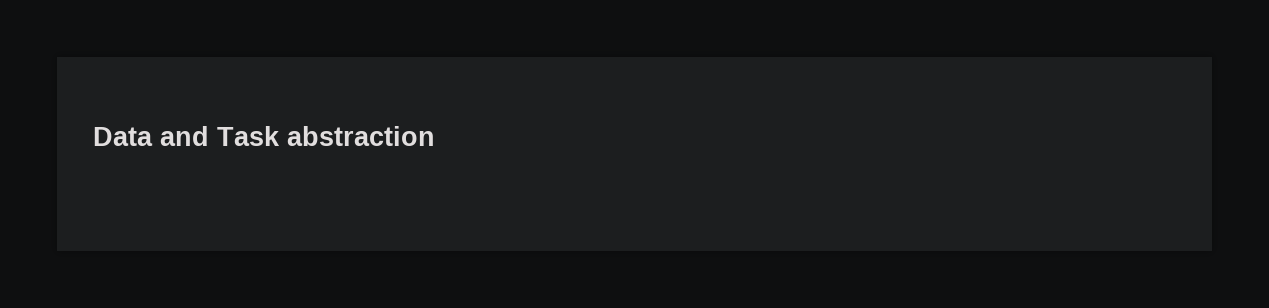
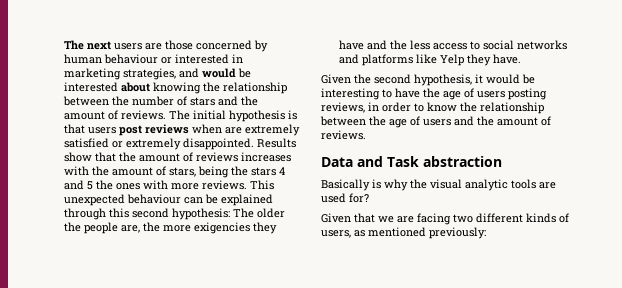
[93,126,435,146] Data and Task abstraction -> [63,40,268,52] [63,54,243,64] [63,68,251,80] [63,82,287,94] [62,96,258,106] [63,110,297,122] [63,124,300,136] [63,138,296,150] [63,152,291,162] [63,166,285,178] [63,180,274,190] [63,194,273,206] [63,208,285,220] [63,222,277,234] [338,40,567,50] [338,54,521,66] [321,74,535,86] [321,88,547,100] [321,102,544,114] [320,116,551,128] [321,130,366,140] [321,156,502,167] [321,179,556,191] [321,193,369,203] [321,213,569,225] [321,227,486,239] The next users are those concerned by human behaviour or interested in marketing strategies, and would be interested about knowing the relationship between the number of stars and the amount of reviews. The initial hypothesis is that users post reviews when are extremely satisfied or extremely disappointed. Results show that the amount of reviews increases with the amount of stars, being the stars 4 and 5 the ones with more reviews. This unexpected behaviour can be explained through this second hypothesis: The older the people are, the more exigencies they have and the less access to social networks and platforms like Yelp they have. // Given the second hypothesis, it would be interesting to have the age of users posting reviews, in order to know the relationship between the age of users and the amount of reviews. // Data and Task abstraction // Basically is why the visual analytic tools are used for? // Given that we are facing two different kinds of users, as mentioned previously:

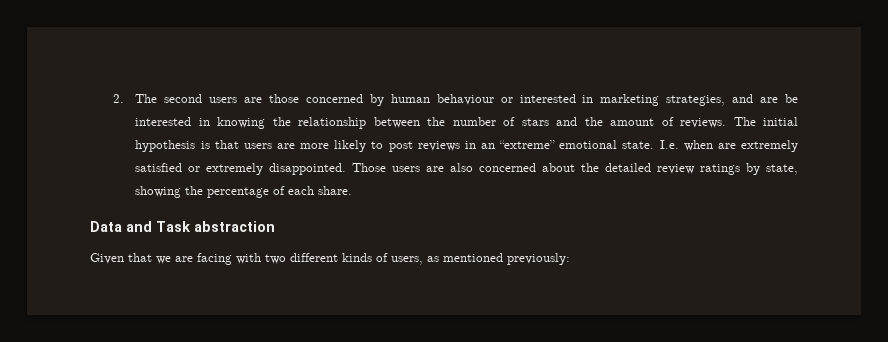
[63,40,111,50] The next -> [112,94,203,103] 2. The second
[201,68,236,78] would -> [760,97,779,103] are
[120,82,150,92] about -> [198,118,210,126] in
[118,124,189,136] post reviews -> [276,140,679,152] are more likely to post reviews in an “extreme” emotional state. I.e.
[256,138,296,148] [63,152,291,162] [63,166,285,178] [63,180,274,190] [63,194,273,206] [63,208,285,220] [63,222,277,234] [338,40,567,50] [338,54,521,66] [321,74,535,86] [321,88,547,100] [321,102,544,114] [320,116,551,128] [321,130,366,140] [321,156,502,167] [321,179,556,191] [321,193,369,203] Results show that the amount of reviews increases with the amount of stars, being the stars 4 and 5 the ones with more reviews. This unexpected behaviour can be explained through this second hypothesis: The older the people are, the more exigencies they have and the less access to social networks and platforms like Yelp they have. // Given the second hypothesis, it would be interesting to have the age of users posting reviews, in order to know the relationship between the age of users and the amount of reviews. // Data and Task abstraction // Basically is why the visual analytic tools are used for? -> [352,163,799,175] [135,186,353,198] [90,221,275,232] Those users are also concerned about the detailed review ratings by state, showing the percentage of each share. // Data and Task abstraction
(451, 219) none -> [236,253,261,264] with

